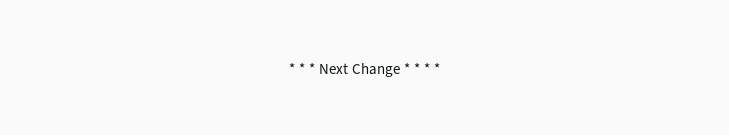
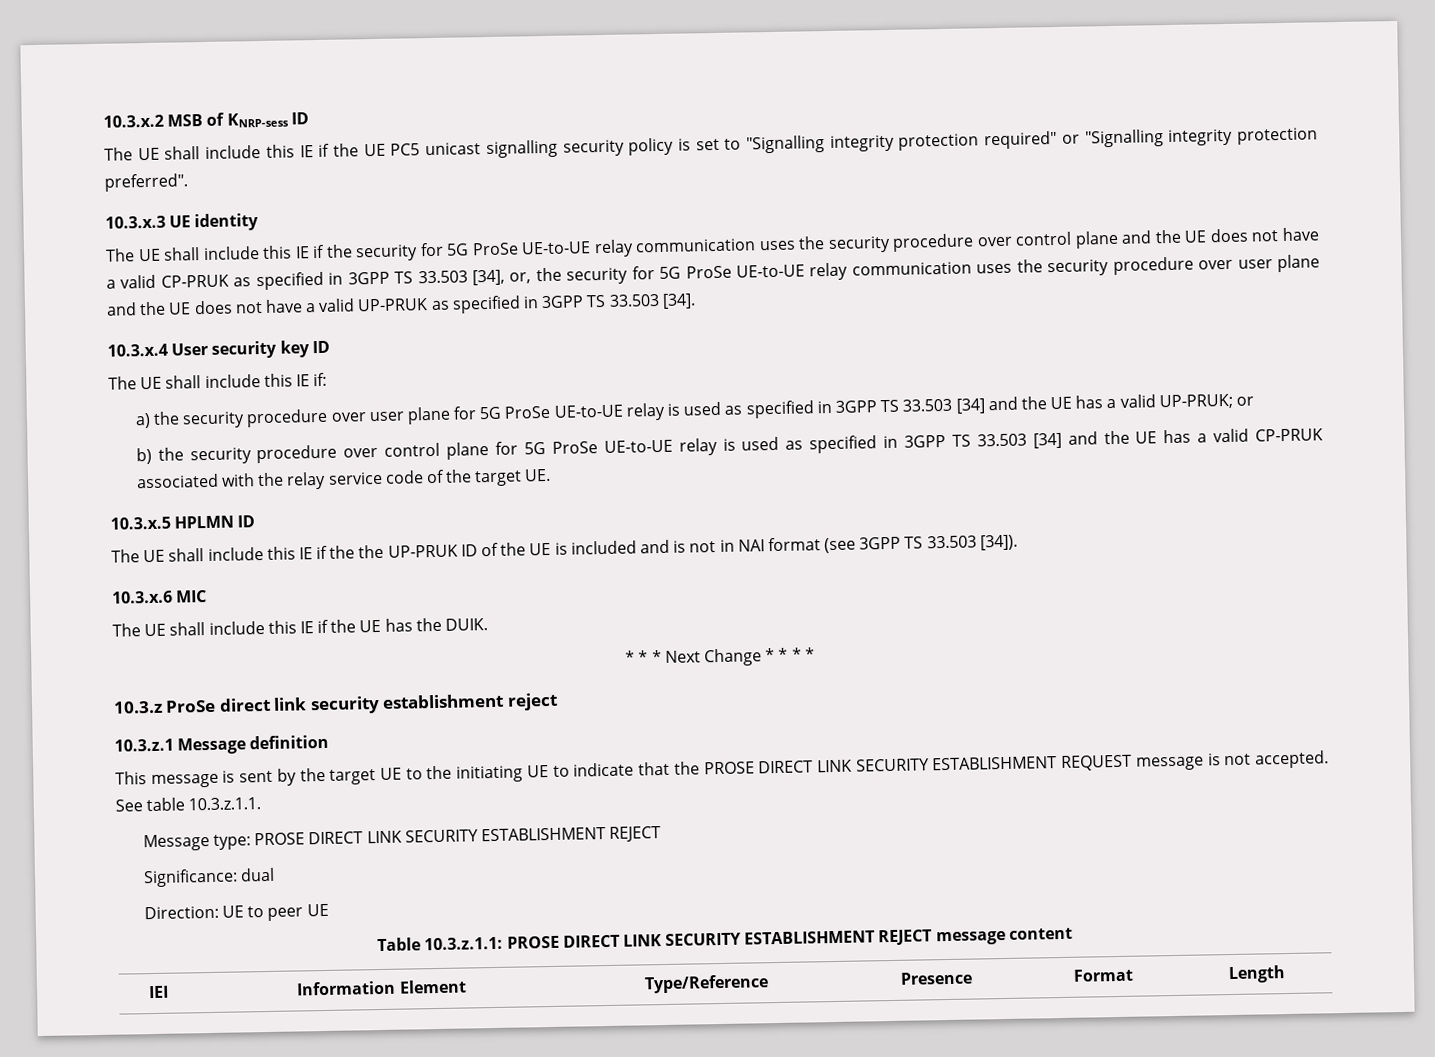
(288, 68) none -> [103,112,309,128] [104,127,1319,161] [104,173,188,192] [105,213,260,232] [105,227,1320,262] [106,254,1321,291] [106,293,696,316] [107,340,330,359] [108,372,328,390] [134,393,1254,429] [135,428,1324,465] [135,468,552,490] [110,515,256,530] [111,534,1018,563] [112,590,208,604] [112,617,489,637] 10.3.x.2 MSB of KNRP-sess ID // The UE shall include this IE if the UE PC5 unicast signalling security policy is set to "Signalling integrity protection required" or "Signalling integrity protection preferred". // 10.3.x.3 UE identity // The UE shall include this IE if the security for 5G ProSe UE-to-UE relay communication uses the security procedure over control plane and the UE does not have a valid CP-PRUK as specified in 3GPP TS 33.503 [34], or, the security for 5G ProSe UE-to-UE relay communication uses the security procedure over user plane and the UE does not have a valid UP-PRUK as specified in 3GPP TS 33.503 [34]. // 10.3.x.4 User security key ID // The UE shall include this IE if: // a) the security procedure over user plane for 5G ProSe UE-to-UE relay is used as specified in 3GPP TS 33.503 [34] and the UE has a valid UP-PRUK; or // b) the security procedure over control plane for 5G ProSe UE-to-UE relay is used as specified in 3GPP TS 33.503 [34] and the UE has a valid CP-PRUK associated with the relay service code of the target UE. // 10.3.x.5 HPLMN ID // The UE shall include this IE if the the UP-PRUK ID of the UE is included and is not in NAI format (see 3GPP TS 33.503 [34]). // 10.3.x.6 MIC // The UE shall include this IE if the UE has the DUIK. //
(441, 68) none -> [113,692,558,715] [114,734,330,755] [115,750,1329,789] [115,797,262,812] [142,826,662,852] [142,867,275,888] [143,903,329,921] [377,927,1073,952] [147,985,169,999] [296,979,467,996] [644,974,769,994] [899,971,973,985] [1073,968,1134,982] [1227,965,1286,984] // 10.3.z ProSe direct link security establishment reject // 10.3.z.1 Message definition // This message is sent by the target UE to the initiating UE to indicate that the PROSE DIRECT LINK SECURITY ESTABLISHMENT REQUEST message is not accepted. See table 10.3.z.1.1. // Message type: PROSE DIRECT LINK SECURITY ESTABLISHMENT REJECT // Significance: dual // Direction: UE to peer UE // Table 10.3.z.1.1: PROSE DIRECT LINK SECURITY ESTABLISHMENT REJECT message content // IEI | Information Element | Type/Reference | Presence | Format | Length

